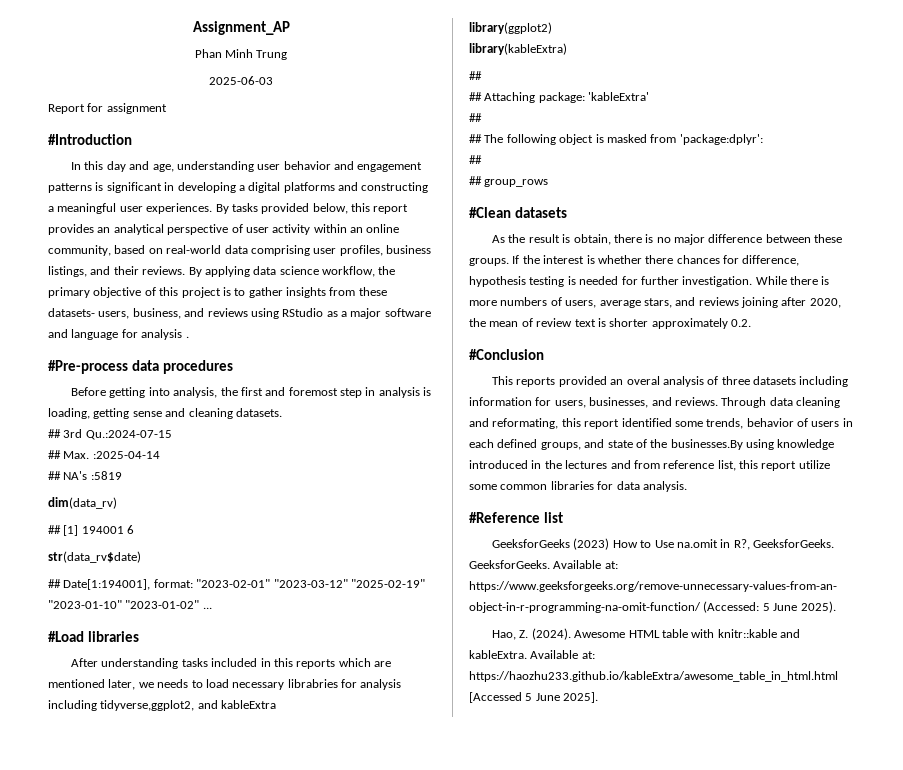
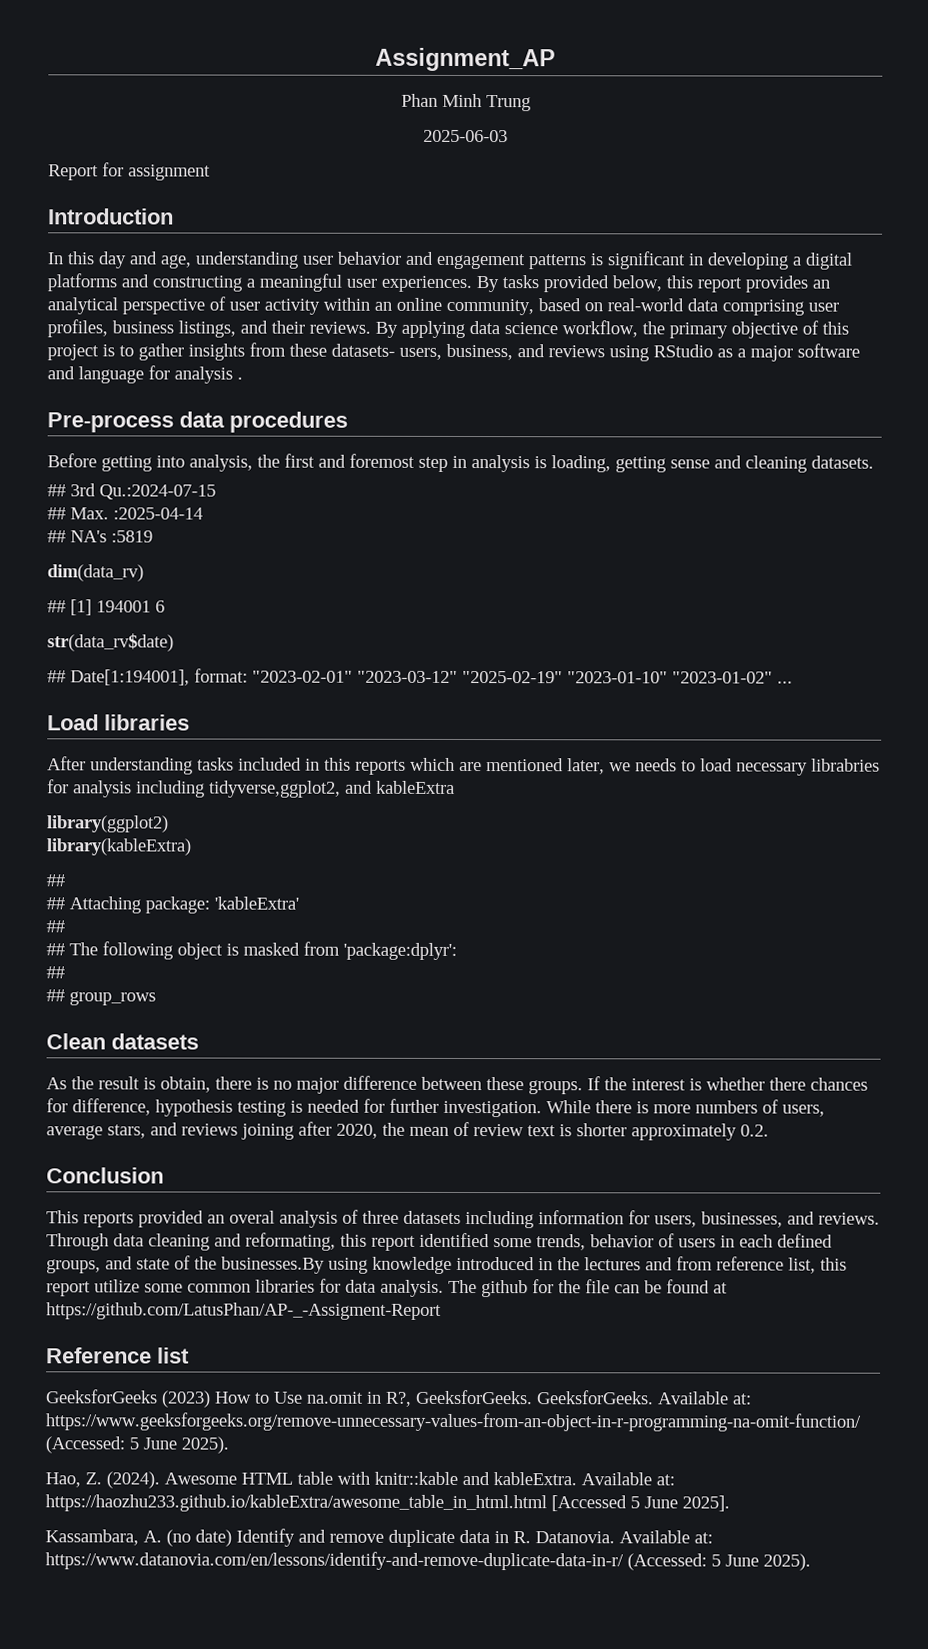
[48,134,132,145] #Introduction -> [48,208,174,225] Introduction
[48,360,128,374] #Pre-process -> [47,412,174,433] Pre-process
[48,631,84,642] #Load -> [47,714,99,731] Load
[469,207,511,218] #Clean -> [46,1033,106,1050] Clean
[469,349,544,360] #Conclusion -> [46,1167,164,1184] Conclusion
[469,512,540,523] // #Reference -> [448,1279,728,1298] [46,1302,442,1320] [46,1347,152,1364] The github for the file can be found at https://github.com/LatusPhan/AP-_-Assigment-Report // Reference
(599, 697) none -> [45,1528,713,1547] [45,1551,811,1571] // Kassambara, A. (no date) Identify and remove duplicate data in R. Datanovia. Available at: https://www.datanovia.com/en/lessons/identify-and-remove-duplicate-data-in-r/ (Accessed: 5 June 2025).

